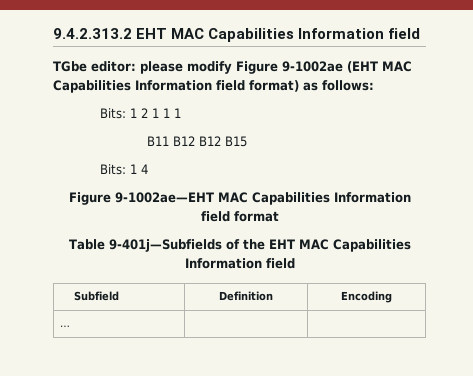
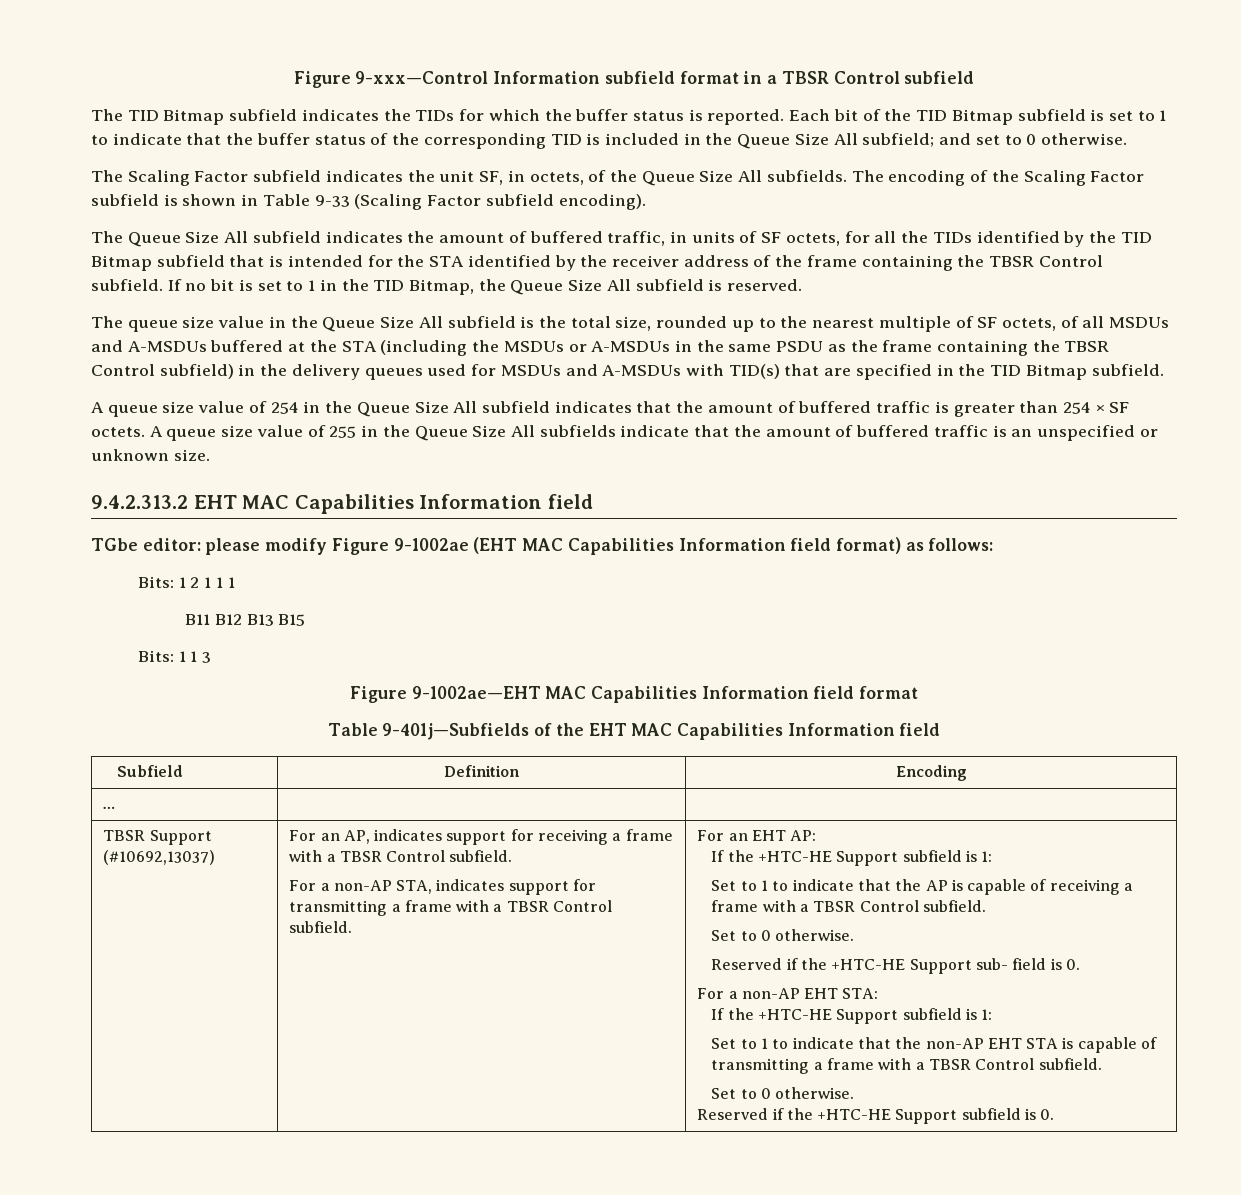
(53, 33) none -> [293,71,975,88] [91,109,1167,125] [91,133,1127,149] [91,170,1145,186] [91,194,646,210] [91,231,1152,247] [91,255,1103,271] [91,279,803,295] [91,316,1170,332] [91,340,1110,356] [91,364,1164,380] [91,401,1130,417] [91,425,1158,441] [91,449,210,461] Figure 9-xxx—Control Information subfield format in a TBSR Control subfield // The TID Bitmap subfield indicates the TIDs for which the buffer status is reported. Each bit of the TID Bitmap subfield is set to 1 to indicate that the buffer status of the corresponding TID is included in the Queue Size All subfield; and set to 0 otherwise. // The Scaling Factor subfield indicates the unit SF, in octets, of the Queue Size All subfields. The encoding of the Scaling Factor subfield is shown in Table 9-33 (Scaling Factor subfield encoding). // The Queue Size All subfield indicates the amount of buffered traffic, in units of SF octets, for all the TIDs identified by the TID Bitmap subfield that is intended for the STA identified by the receiver address of the frame containing the TBSR Control subfield. If no bit is set to 1 in the TID Bitmap, the Queue Size All subfield is reserved. // The queue size value in the Queue Size All subfield is the total size, rounded up to the nearest multiple of SF octets, of all MSDUs and A-MSDUs buffered at the STA (including the MSDUs or A-MSDUs in the same PSDU as the frame containing the TBSR Control subfield) in the delivery queues used for MSDUs and A-MSDUs with TID(s) that are specified in the TID Bitmap subfield. // A queue size value of 254 in the Queue Size All subfield indicates that the amount of buffered traffic is greater than 254 × SF octets. A queue size value of 255 in the Queue Size All subfields indicate that the amount of buffered traffic is an unspecified or unknown size. //
[198,136,221,146] B12 -> [246,614,274,626] B13
[140,164,148,174] 4 -> [190,651,212,663] 1 3
(71, 326) none -> [103,830,212,845] [103,850,216,865] [289,829,673,845] [289,850,513,862] [289,879,597,895] [289,900,613,916] [289,921,353,933] [697,830,817,841] [711,850,993,866] [711,879,1134,895] [711,900,986,912] [711,929,855,941] [711,958,1080,974] [697,988,879,999] [711,1008,993,1024] [711,1037,1158,1053] [711,1058,1102,1074] [711,1087,855,1099] [697,1108,1055,1124] // TBSR Support (#10692,13037) | For an AP, indicates support for receiving a frame with a TBSR Control subfield. // For a non-AP STA, indicates support for transmitting a frame with a TBSR Control subfield. | For an EHT AP: // If the +HTC-HE Support subfield is 1: // Set to 1 to indicate that the AP is capable of receiving a frame with a TBSR Control subfield. // Set to 0 otherwise. // Reserved if the +HTC-HE Support sub- field is 0. // For a non-AP EHT STA: // If the +HTC-HE Support subfield is 1: // Set to 1 to indicate that the non-AP EHT STA is capable of transmitting a frame with a TBSR Control subfield. // Set to 0 otherwise. // Reserved if the +HTC-HE Support subfield is 0.

